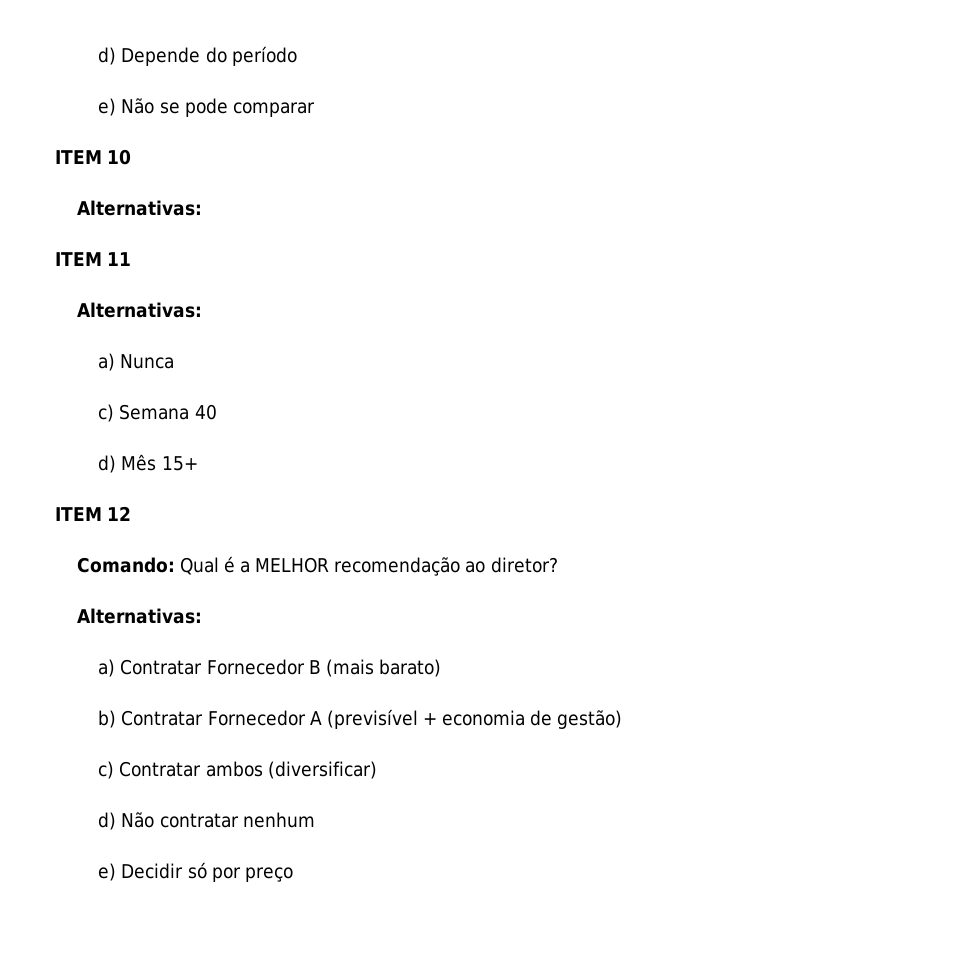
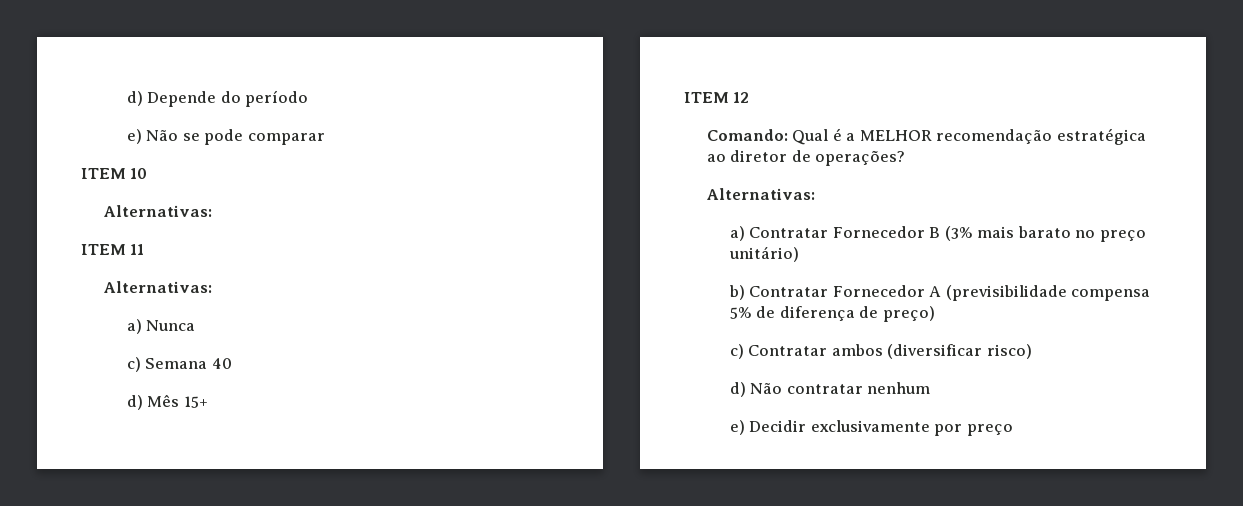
[465,557,558,573] ao diretor? -> [1056,128,1146,145] [706,150,906,166] estratégica ao diretor de operações?
[325,659,441,677] [98,709,623,729] (mais barato) // b) Contratar Fornecedor A (previsível + economia de gestão) -> [944,226,1146,242] [728,246,799,262] [728,285,1151,301] [729,306,935,322] (3% mais barato no preço unitário) // b) Contratar Fornecedor A (previsibilidade compensa 5% de diferença de preço)
[267,761,377,779] (diversificar) -> [887,344,1032,359] (diversificar risco)
[187,862,207,879] só -> [810,420,930,432] exclusivamente

